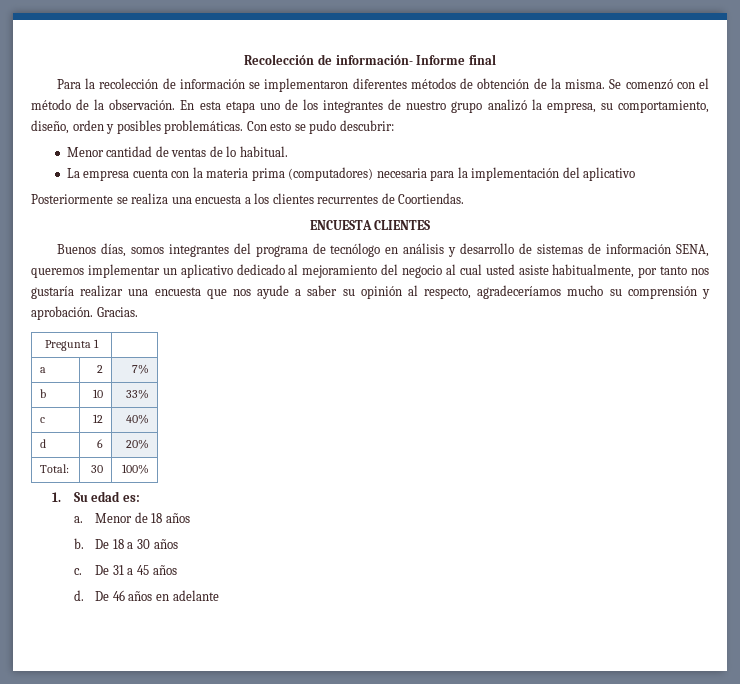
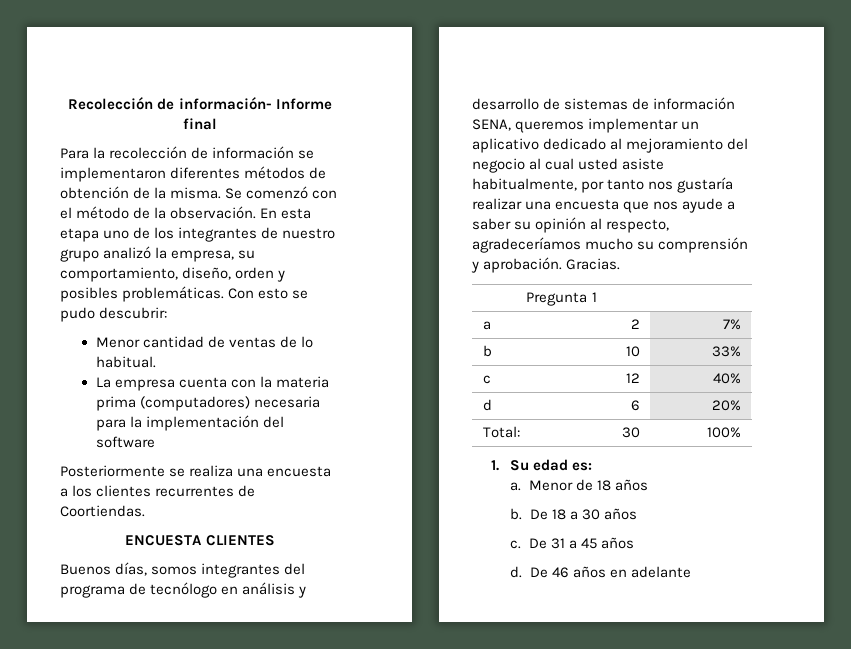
[583,167,636,181] aplicativo -> [95,436,155,448] software

